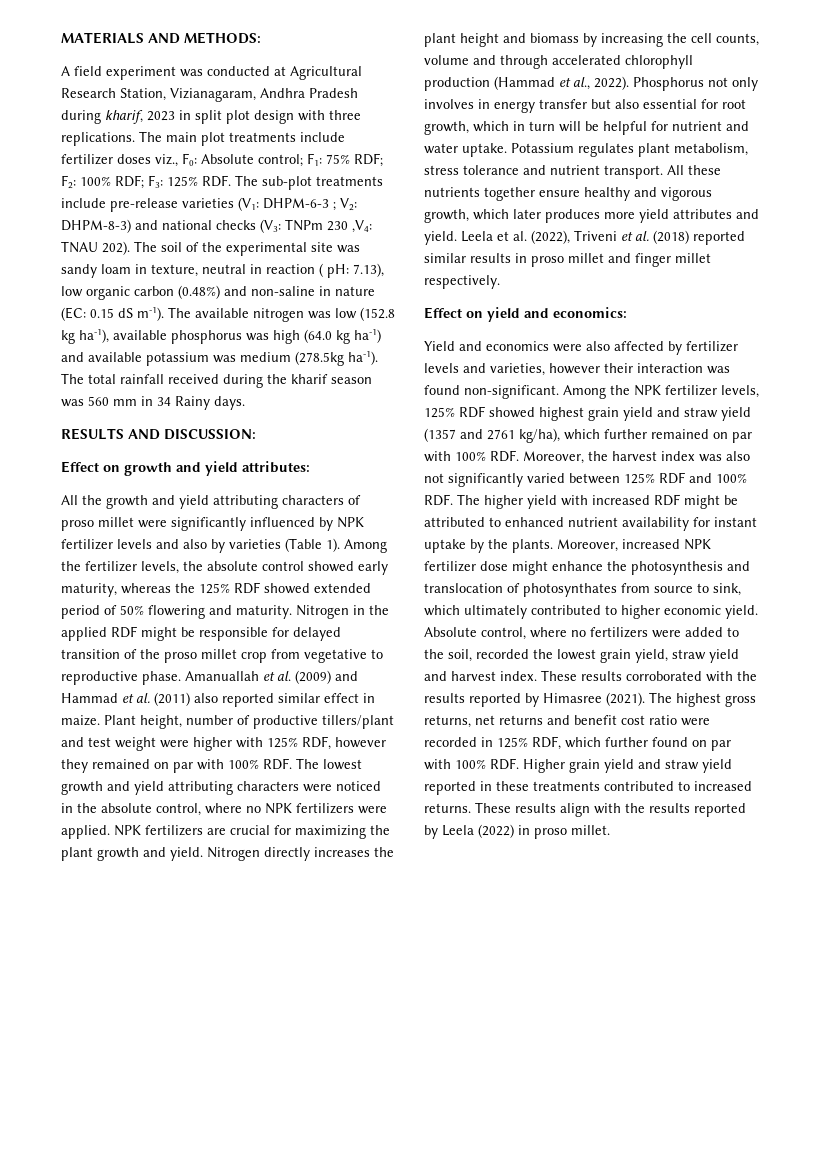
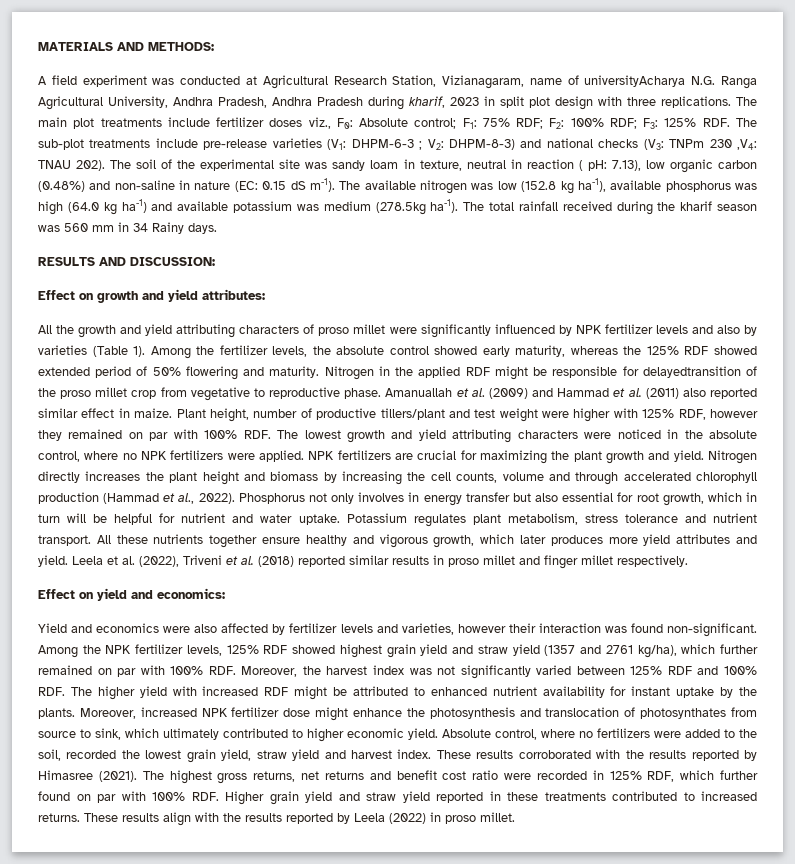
(256, 95) none -> [529,75,758,89] [38,96,267,110] name of universityAcharya N.G. Ranga Agricultural University, Andhra Pradesh,
[293,627,341,641] [61,649,120,659] delayed transition -> [642,366,741,378] delayedtransition
[726,451,750,461] also -> (432, 671) none

